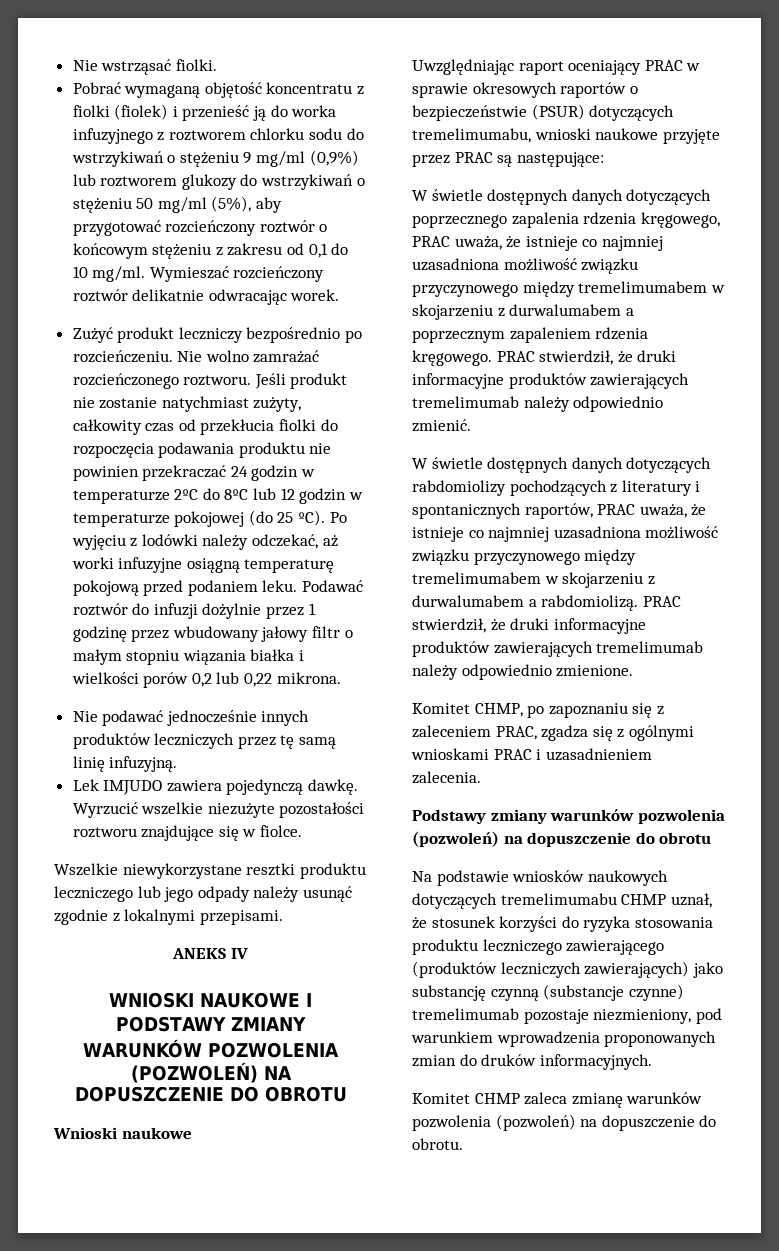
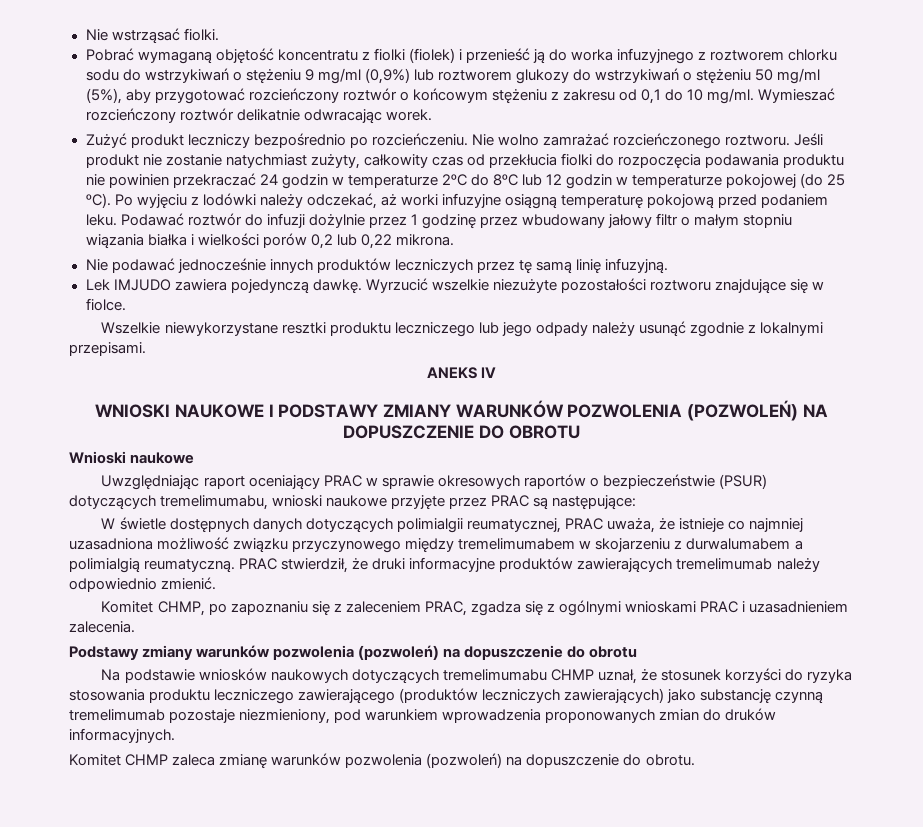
[412,212,720,228] poprzecznego zapalenia rdzenia kręgowego, -> [396,518,561,533] polimialgii reumatycznej,
[412,327,649,343] [412,350,492,366] poprzecznym zapaleniem rdzenia kręgowego. -> [69,558,236,573] polimialgią reumatyczną.
[412,457,712,473] [412,480,701,496] [412,503,707,519] [412,526,719,542] [412,549,637,565] [412,572,655,588] [412,595,681,611] [412,618,646,634] [412,641,704,657] [412,664,634,680] // W świetle dostępnych danych dotyczących rabdomiolizy pochodzących z literatury i spontanicznych raportów, PRAC uważa, że istnieje co najmniej uzasadniona możliwość związku przyczynowego między tremelimumabem w skojarzeniu z durwalumabem a rabdomiolizą. PRAC stwierdził, że druki informacyjne produktów zawierających tremelimumab należy odpowiednio zmienione. -> (217, 583) none
[543,984,684,1001] (substancje czynne) -> (824, 697) none

